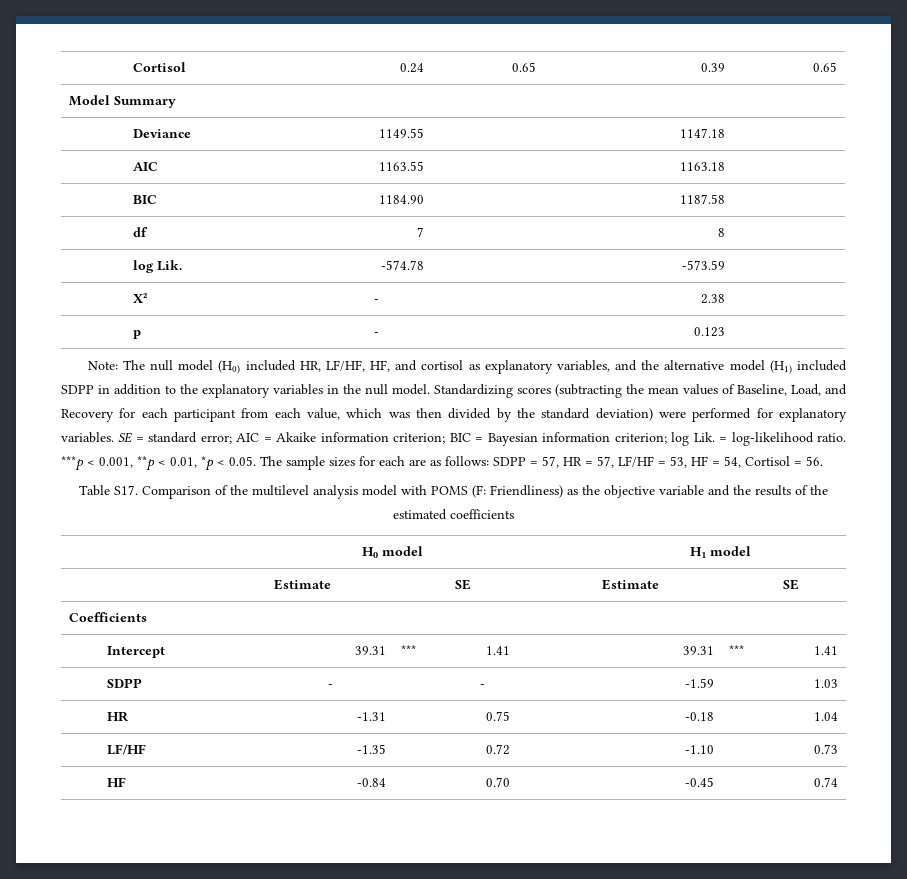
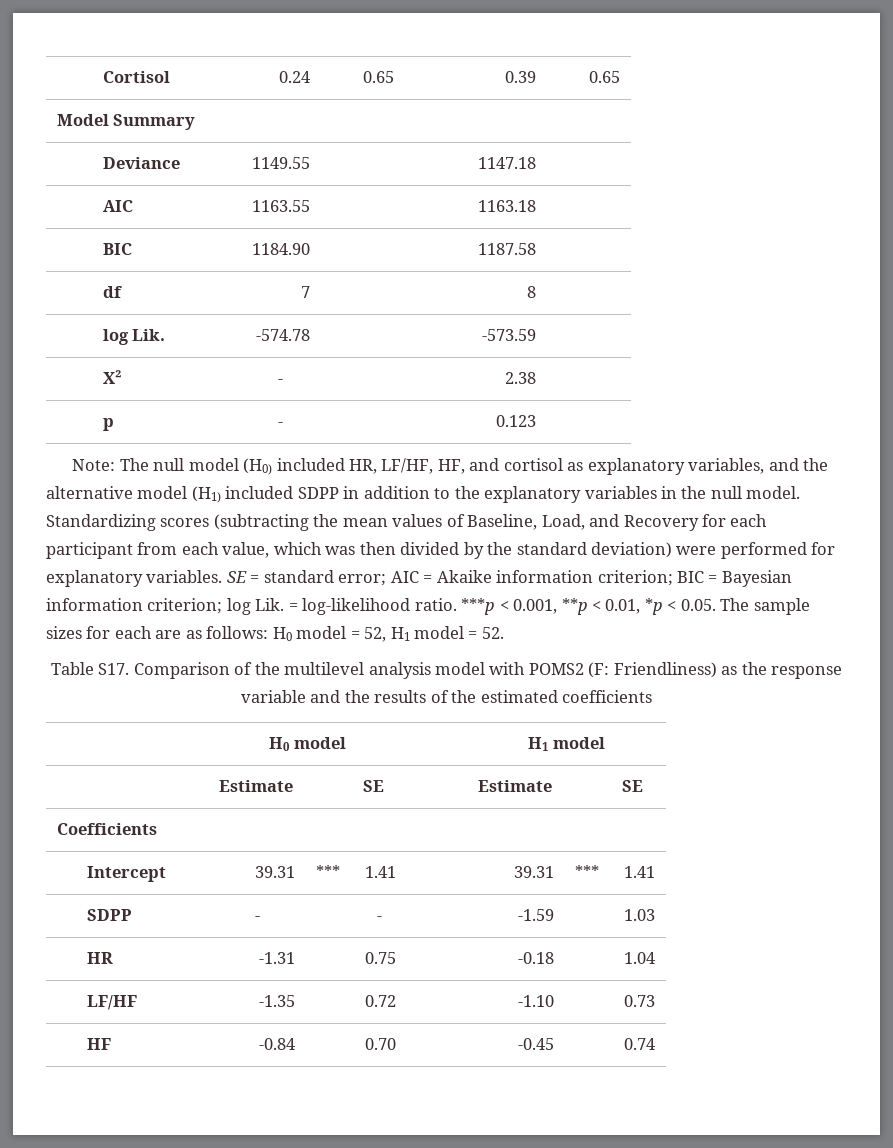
[493,456,823,468] SDPP = 57, HR = 57, LF/HF = 53, HF = 54, Cortisol = 56. -> [272,626,504,642] H0 model = 52, H1 model = 52.
[431,486,468,495] POMS -> [528,663,584,675] POMS2
[604,485,655,498] objective -> [771,666,843,679] response

